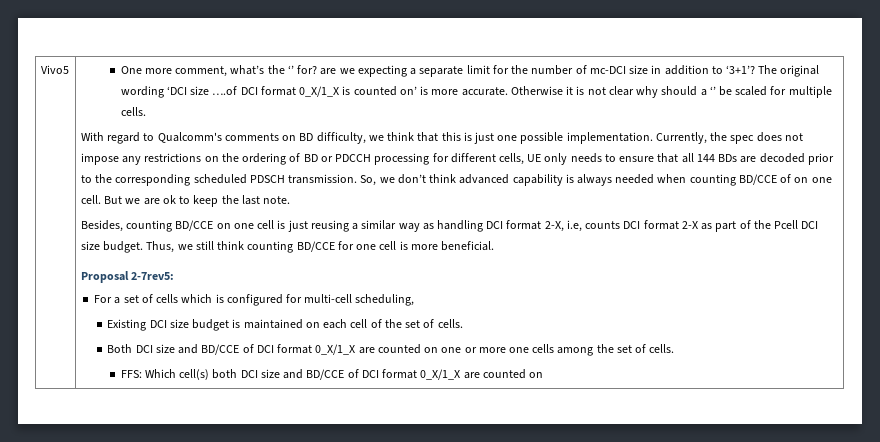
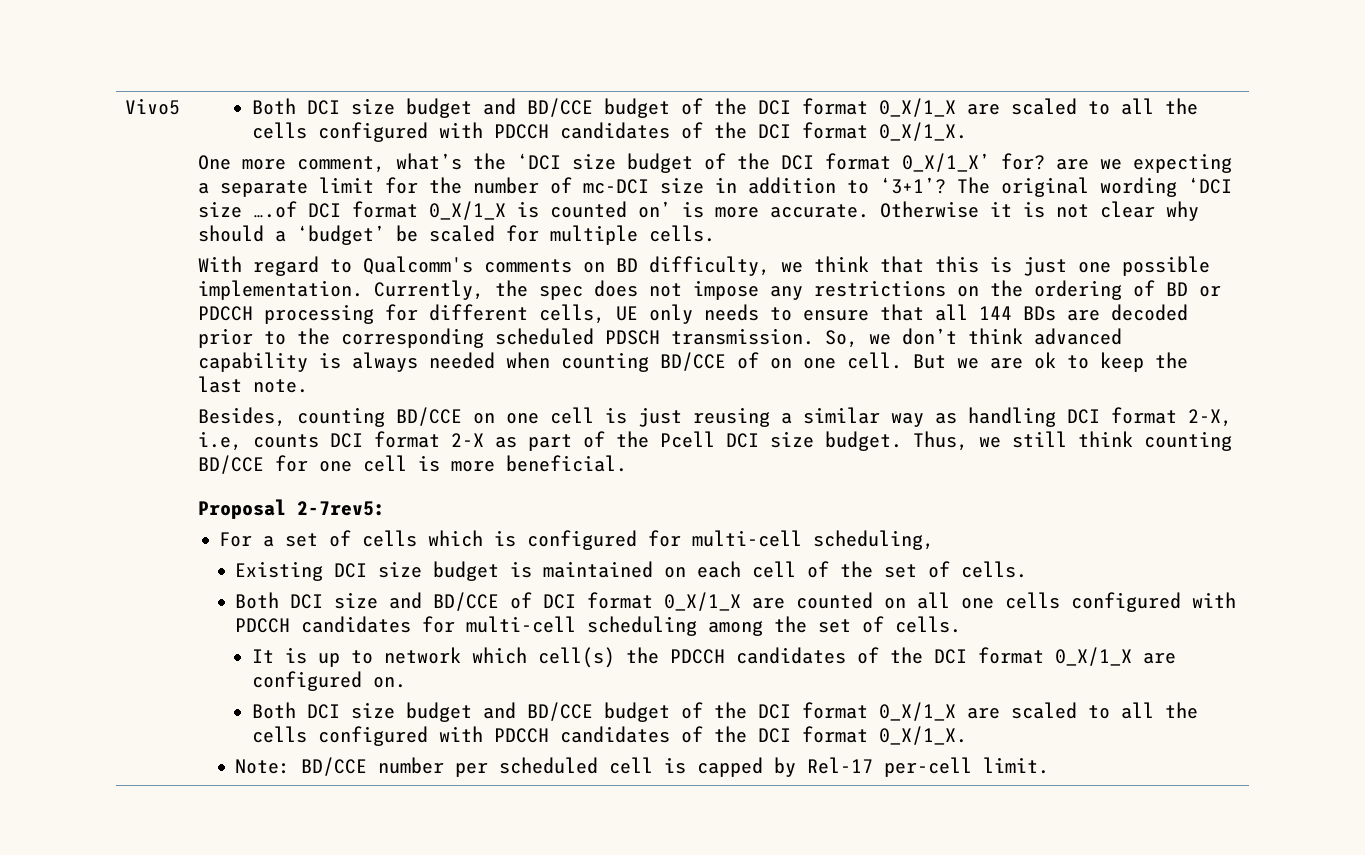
(69, 69) none -> [251,98,1198,118] [251,122,967,142] Both DCI size budget and BD/CCE budget of the DCI format 0_X/1_X are scaled to all the cells configured with PDCCH candidates of the DCI format 0_X/1_X. //
[287,65,294,74] ‘’ -> [516,153,990,173] ‘DCI size budget of the DCI format 0_X/1_X’
[709,86,716,95] ‘’ -> [296,225,385,245] ‘budget’
[441,344,555,353] one or more one cells -> [917,592,1237,612] [235,616,698,636] all one cells configured with PDCCH candidates for multi-cell scheduling
[120,369,544,380] FFS: Which cell(s) both DCI size and BD/CCE of DCI format 0_X/1_X are counted on -> [251,647,1176,668] [251,671,406,691] [251,702,1198,722] [251,726,967,746] [235,757,1050,777] It is up to network which cell(s) the PDCCH candidates of the DCI format 0_X/1_X are configured on. // Both DCI size budget and BD/CCE budget of the DCI format 0_X/1_X are scaled to all the cells configured with PDCCH candidates of the DCI format 0_X/1_X. // Note: BD/CCE number per scheduled cell is capped by Rel-17 per-cell limit.

